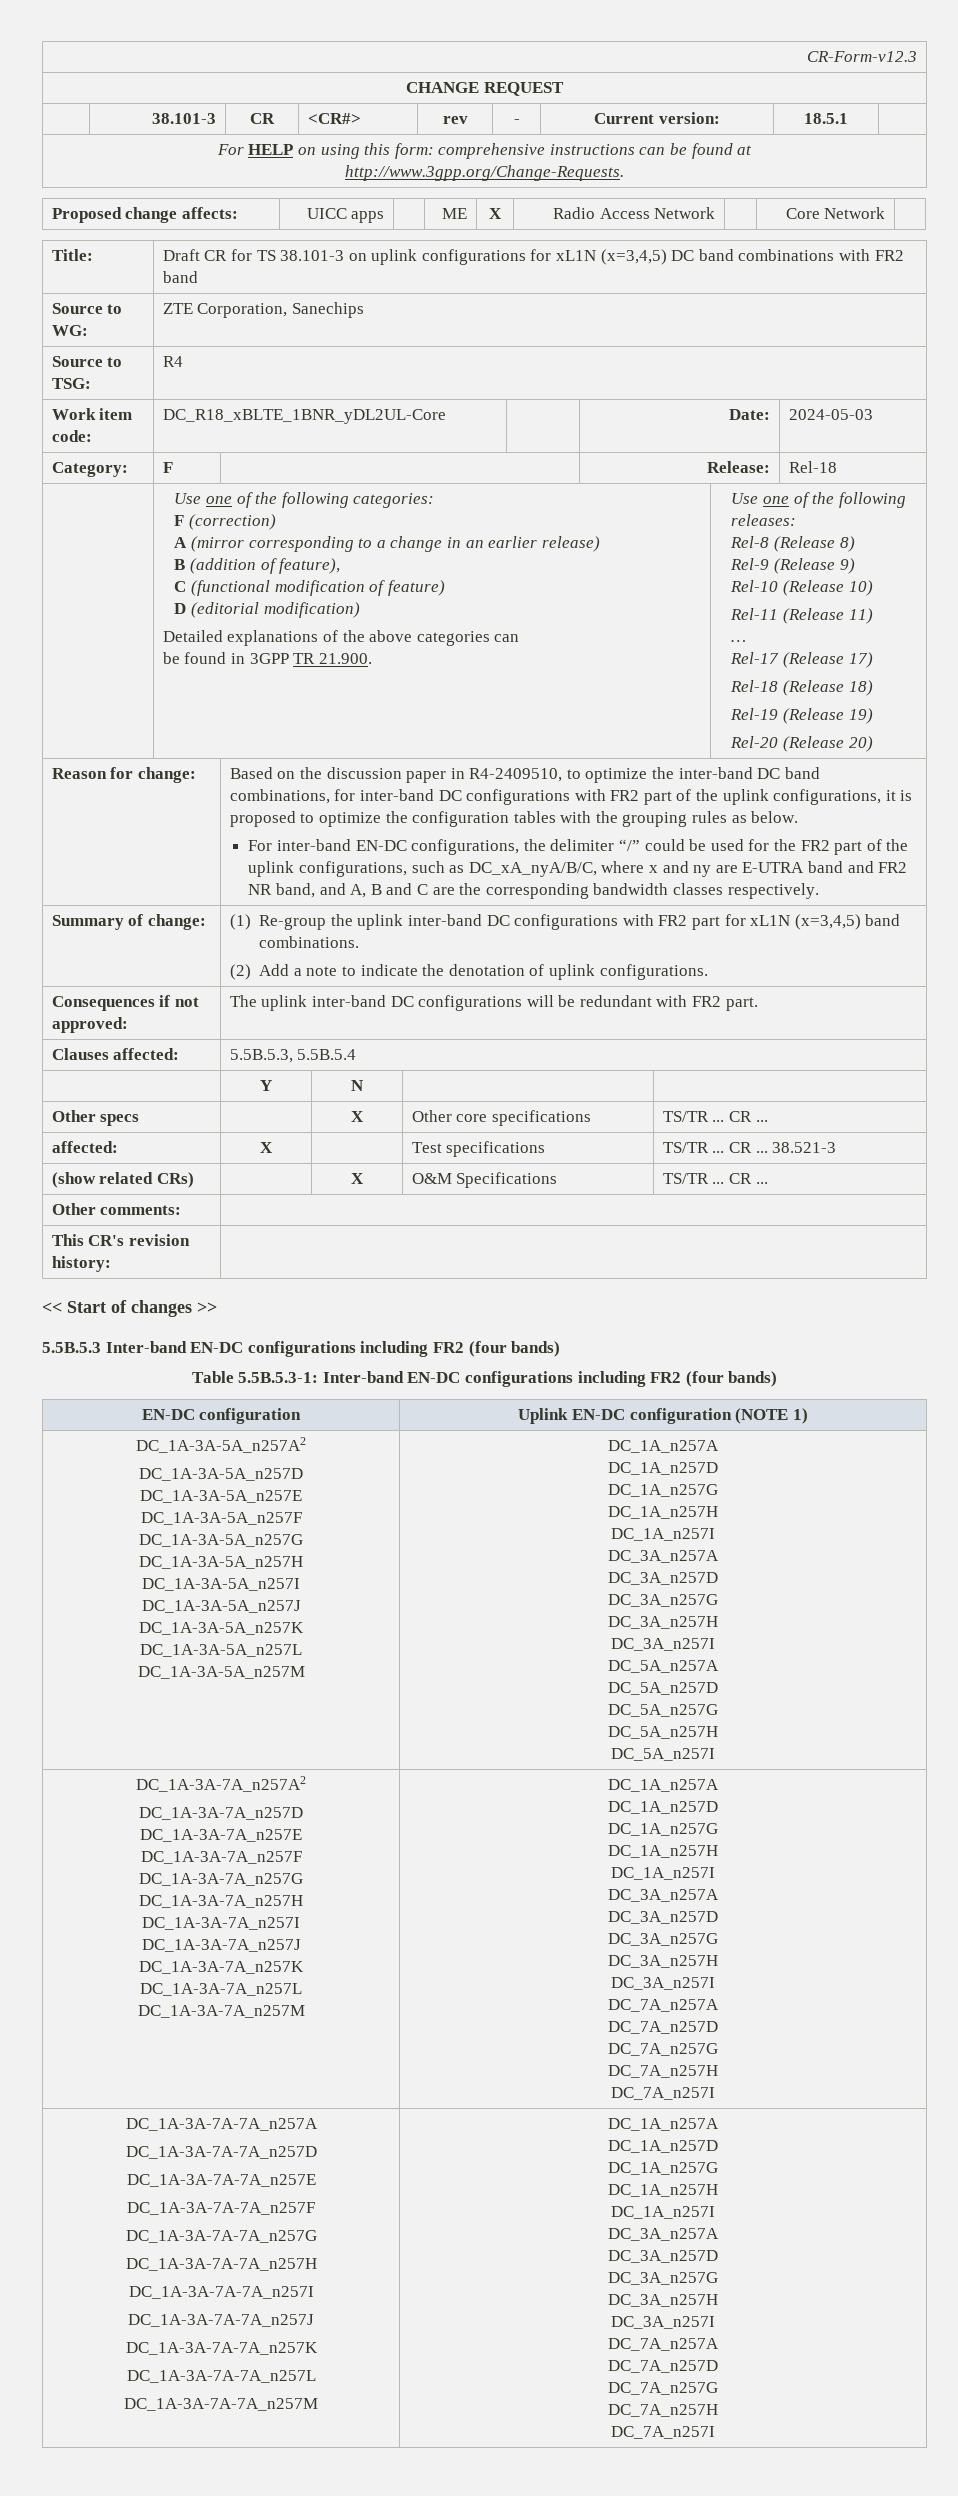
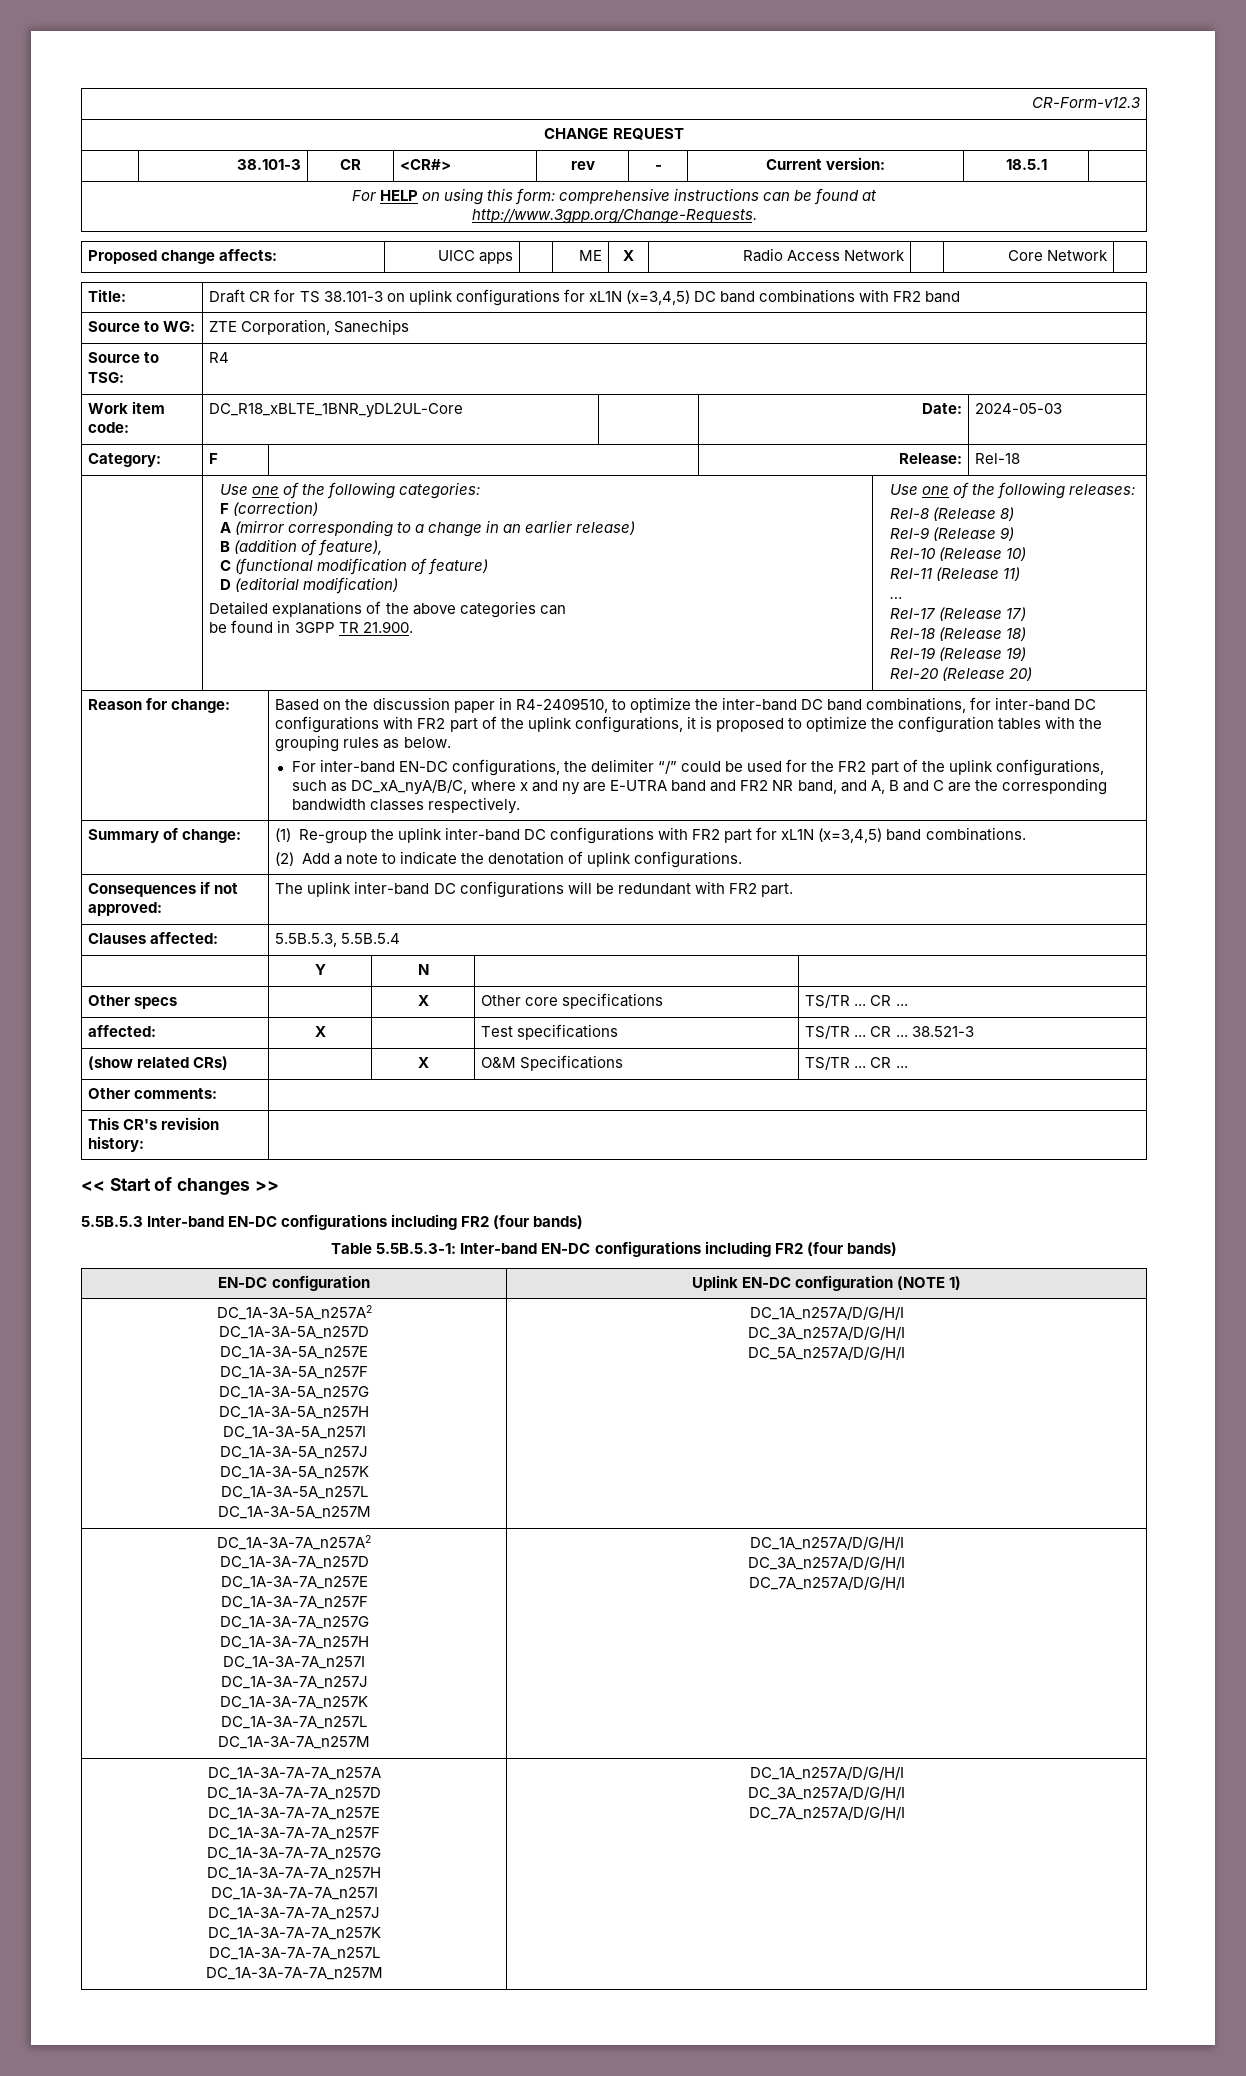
[608,1440,719,1453] [608,1462,718,1475] [608,1484,718,1497] [608,1506,718,1519] [611,1528,715,1541] [608,1550,719,1563] [608,1572,718,1585] [608,1594,718,1607] [608,1616,718,1629] [611,1638,715,1651] [608,1660,719,1673] [608,1682,718,1695] [608,1704,718,1717] [608,1726,718,1739] [611,1748,715,1761] DC_1A_n257A // DC_1A_n257D // DC_1A_n257G // DC_1A_n257H // DC_1A_n257I // DC_3A_n257A // DC_3A_n257D // DC_3A_n257G // DC_3A_n257H // DC_3A_n257I // DC_5A_n257A // DC_5A_n257D // DC_5A_n257G // DC_5A_n257H // DC_5A_n257I -> [749,1306,904,1320] [747,1326,905,1340] [747,1346,905,1360] DC_1A_n257A/D/G/H/I // DC_3A_n257A/D/G/H/I // DC_5A_n257A/D/G/H/I
[608,1779,719,1792] [608,1801,718,1814] [608,1823,718,1836] [608,1845,718,1858] [611,1867,715,1880] [608,1889,719,1902] [608,1911,718,1924] [608,1933,718,1946] [608,1955,718,1968] [611,1977,715,1990] [608,1999,719,2012] [608,2021,718,2034] [608,2043,718,2056] [608,2065,718,2078] [611,2087,715,2100] DC_1A_n257A // DC_1A_n257D // DC_1A_n257G // DC_1A_n257H // DC_1A_n257I // DC_3A_n257A // DC_3A_n257D // DC_3A_n257G // DC_3A_n257H // DC_3A_n257I // DC_7A_n257A // DC_7A_n257D // DC_7A_n257G // DC_7A_n257H // DC_7A_n257I -> [749,1536,904,1550] [747,1556,905,1570] [748,1576,905,1590] DC_1A_n257A/D/G/H/I // DC_3A_n257A/D/G/H/I // DC_7A_n257A/D/G/H/I
[608,2118,719,2131] [608,2140,718,2153] [608,2162,718,2175] [608,2184,718,2197] [611,2206,715,2219] [608,2228,719,2241] [608,2250,718,2263] [608,2272,718,2285] [608,2294,718,2307] [611,2316,715,2329] [608,2338,719,2351] [608,2360,718,2373] [608,2382,718,2395] [608,2404,718,2417] [611,2426,715,2439] DC_1A_n257A // DC_1A_n257D // DC_1A_n257G // DC_1A_n257H // DC_1A_n257I // DC_3A_n257A // DC_3A_n257D // DC_3A_n257G // DC_3A_n257H // DC_3A_n257I // DC_7A_n257A // DC_7A_n257D // DC_7A_n257G // DC_7A_n257H // DC_7A_n257I -> [749,1766,904,1780] [747,1786,905,1800] [748,1806,905,1820] DC_1A_n257A/D/G/H/I // DC_3A_n257A/D/G/H/I // DC_7A_n257A/D/G/H/I

